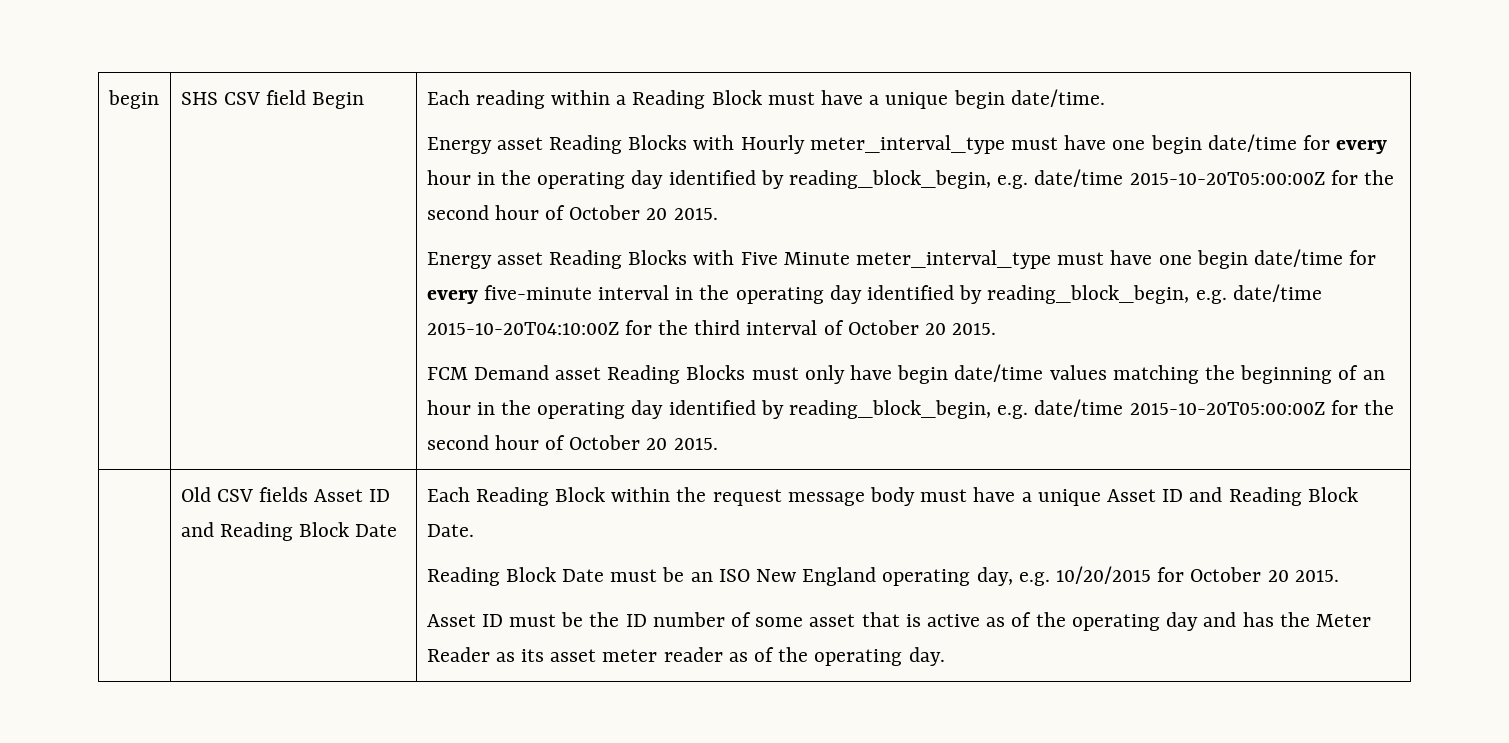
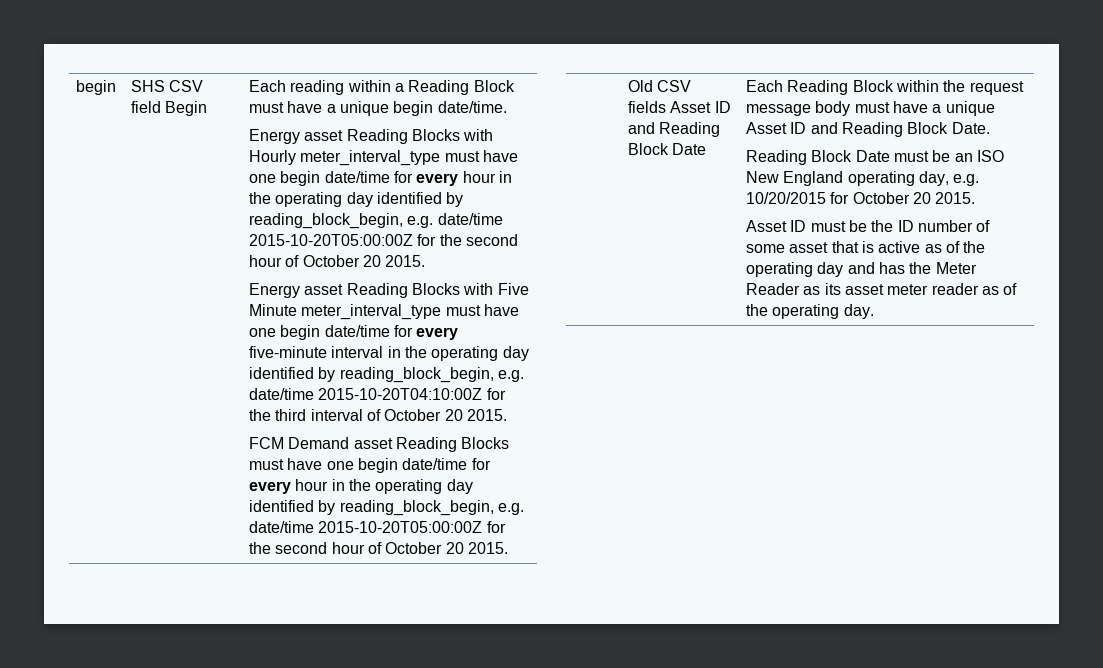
[804,364,1385,384] only have begin date/time values matching the beginning of an -> [287,458,491,473] [249,481,292,494] have one begin date/time for every

